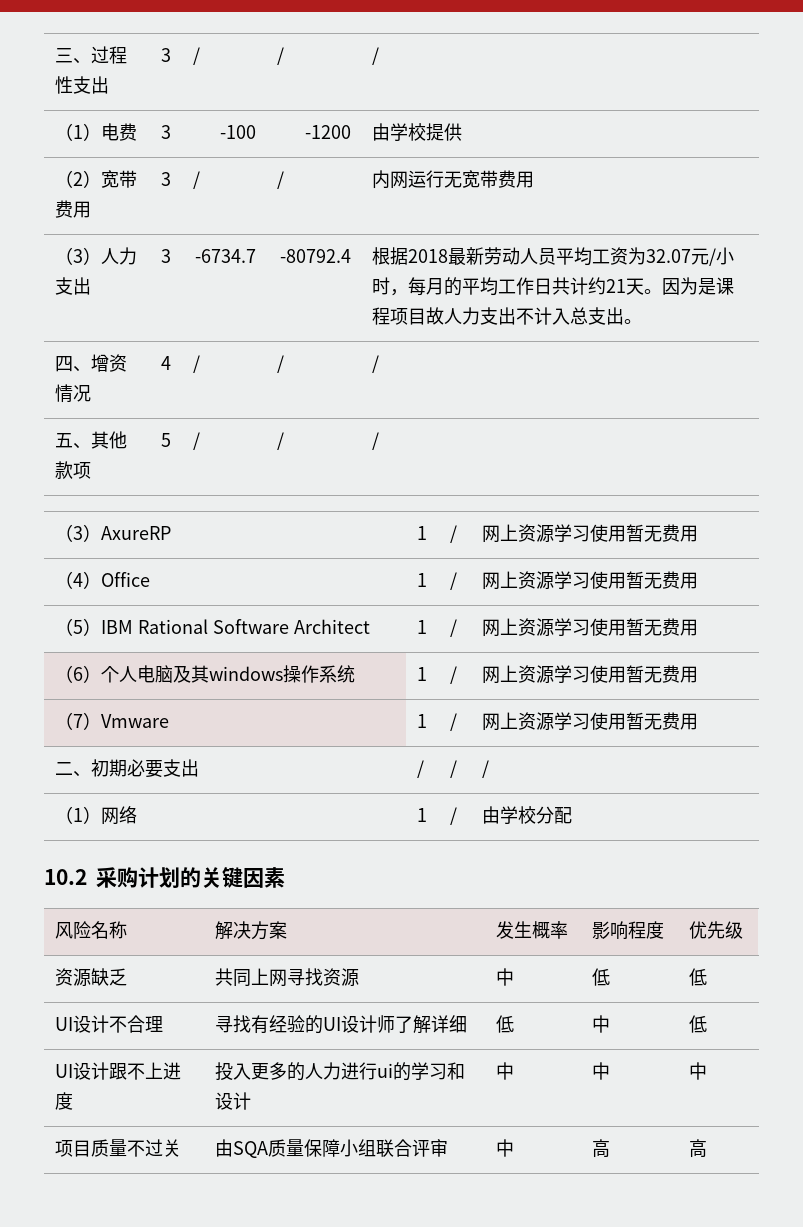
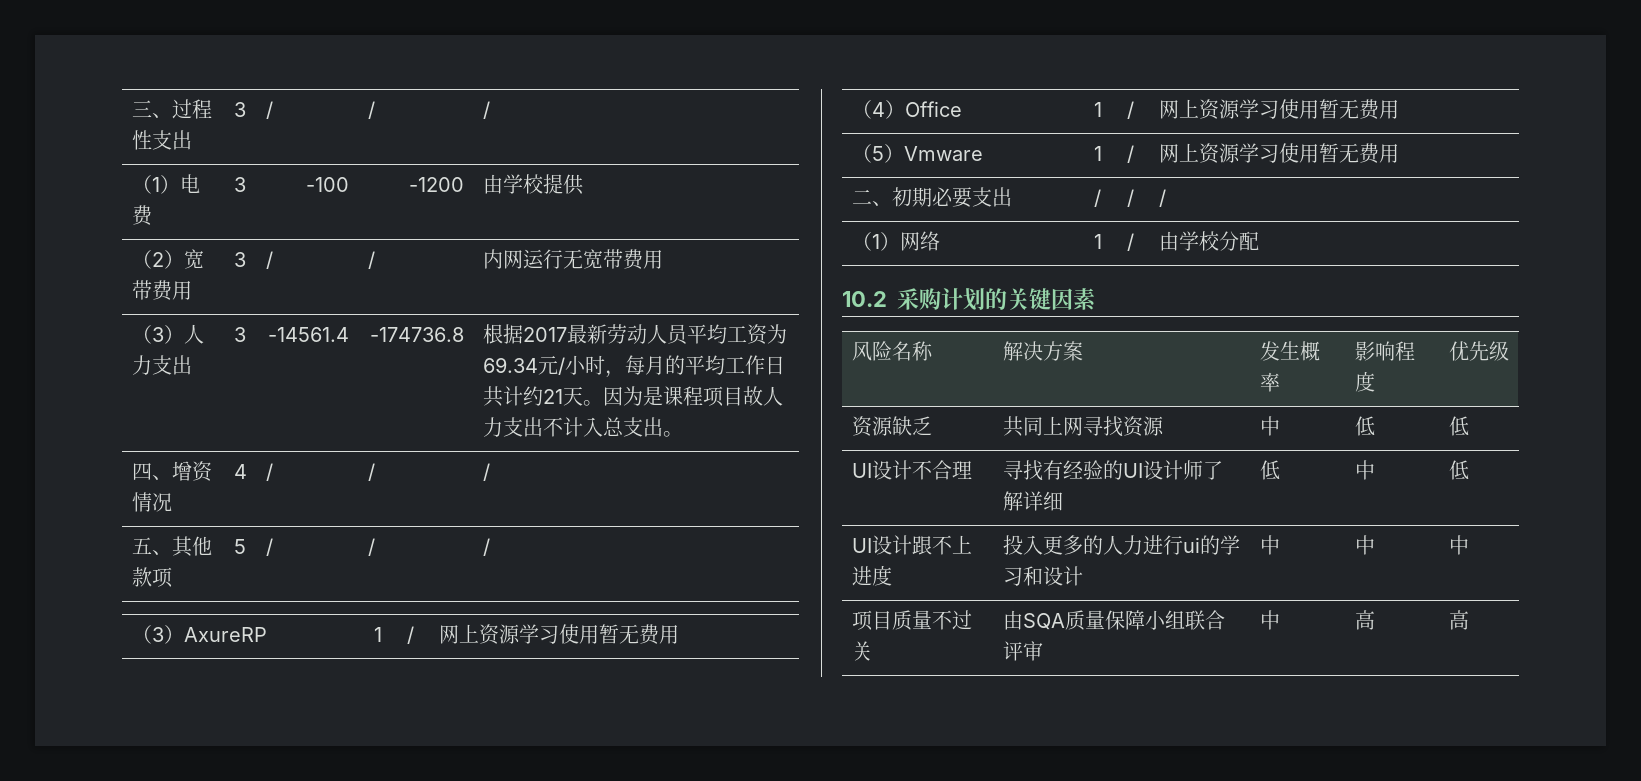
[194,249,256,263] [279,249,351,263] -6734.7 | -80792.4 -> [268,327,350,342] [370,327,465,342] -14561.4 | -174736.8
[408,249,449,263] 2018 -> [522,327,567,342] 2017
[646,249,692,263] 32.07 -> [482,357,538,373] 69.34
[101,619,370,634] [417,620,428,634] [450,619,458,637] [482,618,699,637] [55,665,356,683] [417,667,428,681] [450,666,458,684] [482,665,699,684] [55,712,102,730] IBM Rational Software Architect | 1 | / | 网上资源学习使用暂无费用 // （6）个人电脑及其windows操作系统 | 1 | / | 网上资源学习使用暂无费用 // （7） -> (904, 153) none

